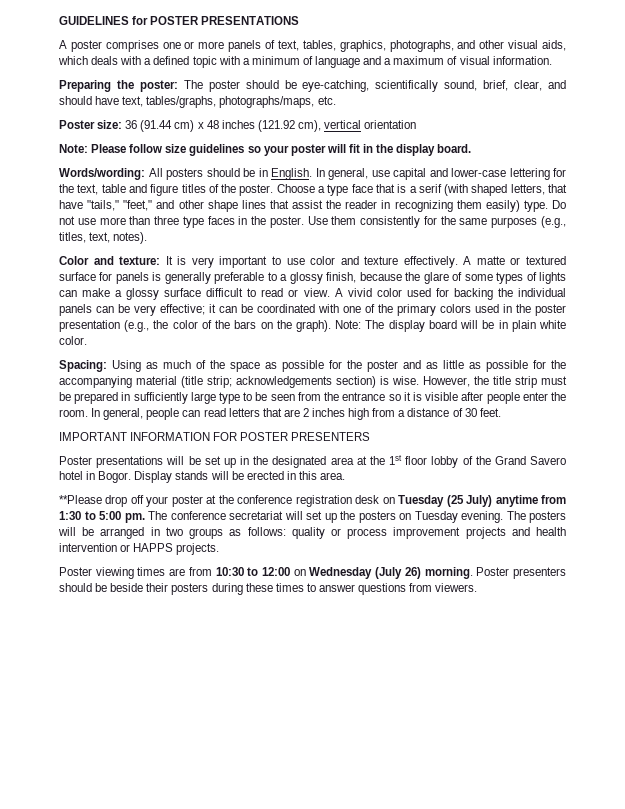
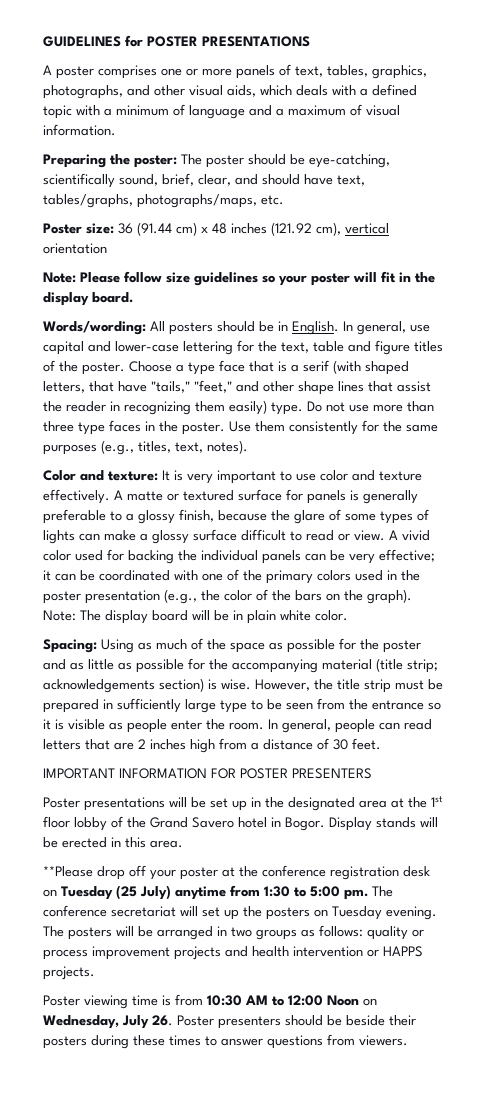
[461,392,484,401] after -> [109,722,123,730] as
[137,567,186,576] times are -> [132,995,171,1006] time is
(244, 571) none -> [245,995,268,1005] AM
[293,567,473,579] on Wednesday (July 26) morning. -> [327,995,377,1006] [43,1015,173,1029] Noon on Wednesday, July 26.

